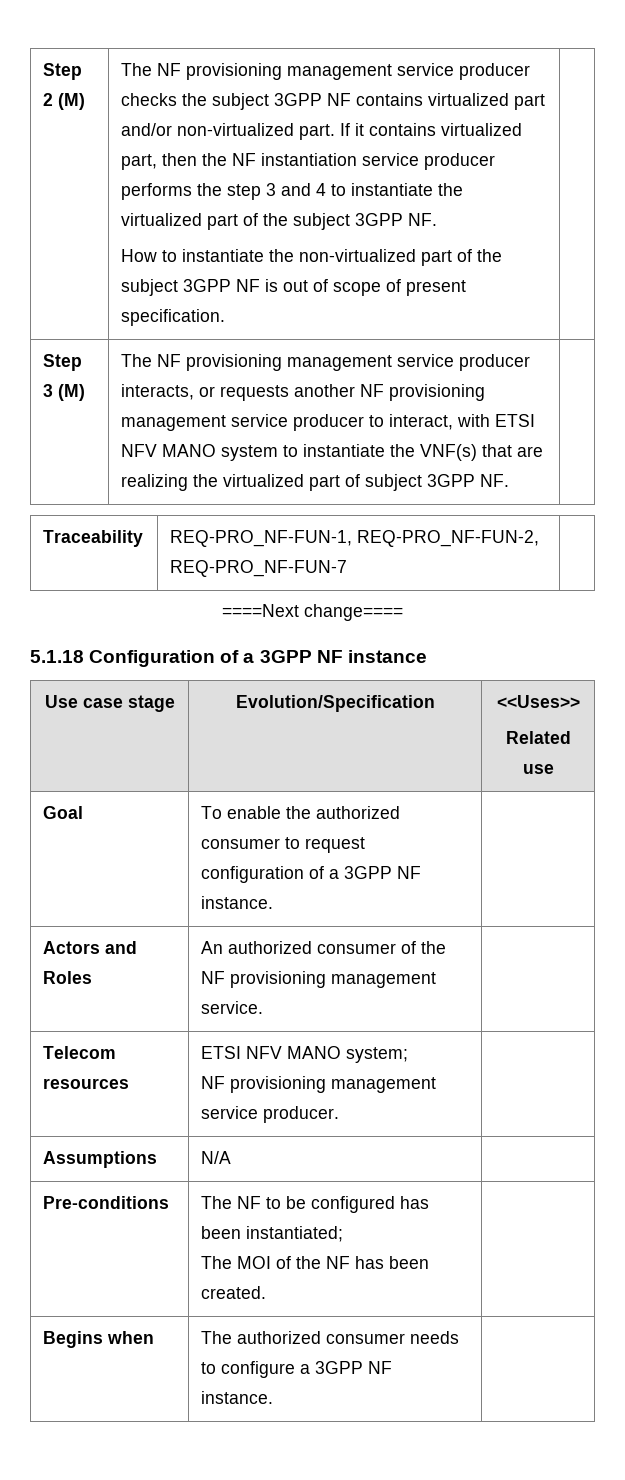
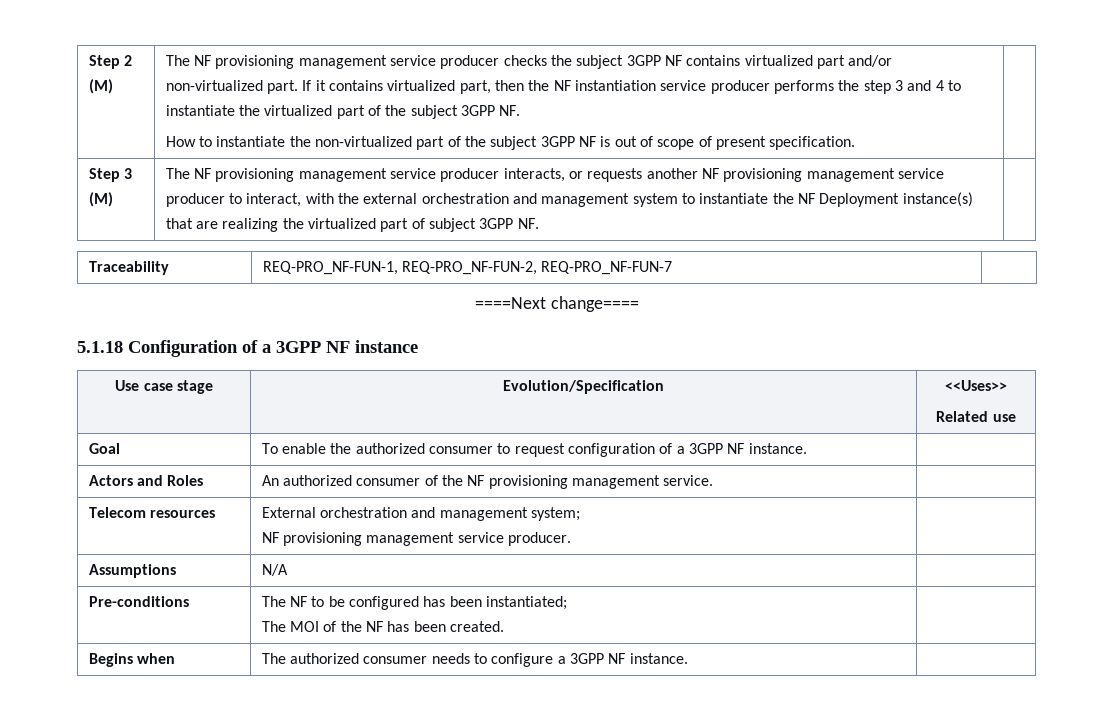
[495,414,536,427] [121,444,217,457] ETSI NFV MANO -> [338,193,630,207] the external orchestration and management
[420,444,478,461] VNF(s) -> [797,192,973,207] NF Deployment instance(s)
[201,1046,342,1059] ETSI NFV MANO -> [261,507,528,521] External orchestration and management

